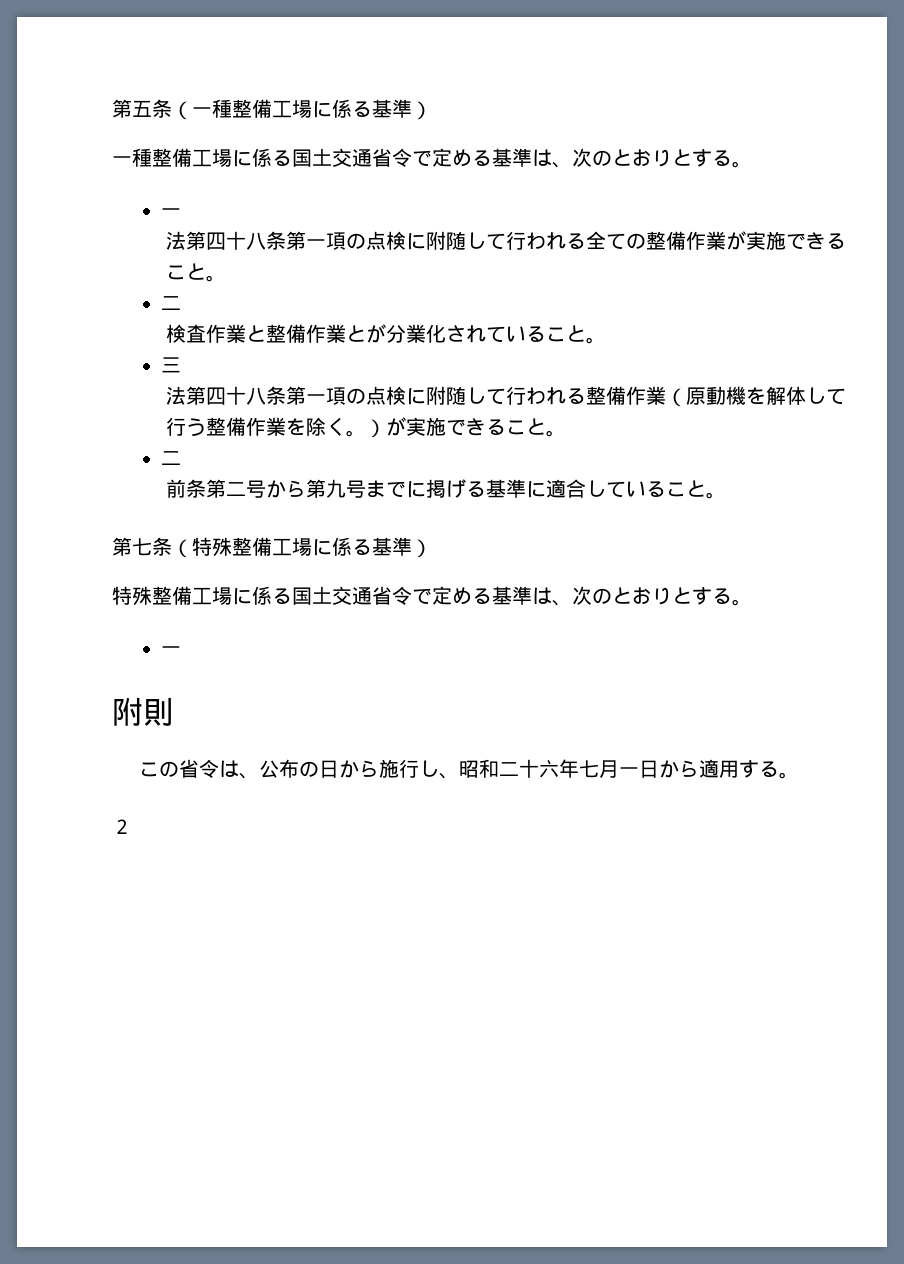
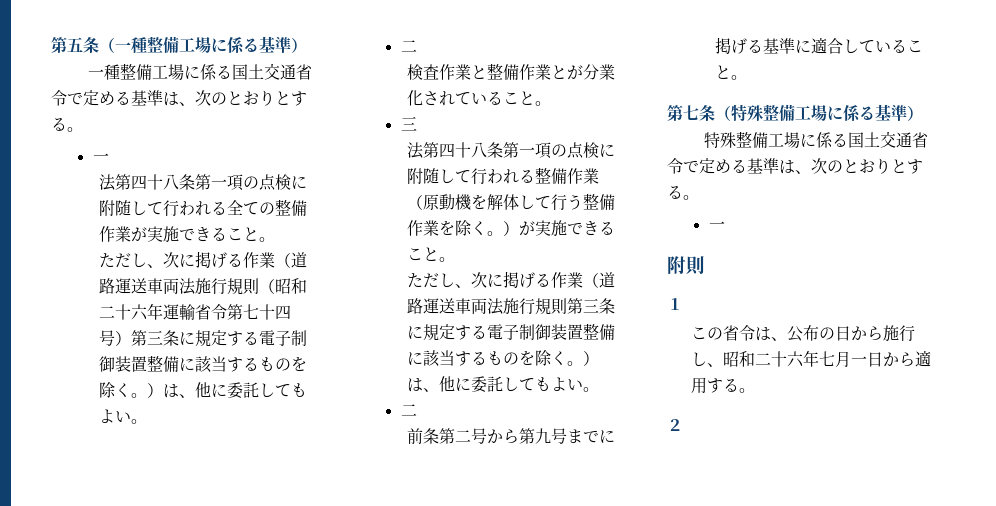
(227, 278) none -> [99,251,308,268] [99,278,308,295] [99,303,292,320] [99,330,308,347] [99,355,308,373] [99,382,308,399] [99,409,148,424] // ただし、次に掲げる作業（道路運送車両法施行規則（昭和二十六年運輸省令第七十四号）第三条に規定する電子制御装置整備に該当するものを除く。）は、他に委託してもよい。
(567, 433) none -> [407,271,616,288] [407,298,616,315] [407,323,616,341] [407,350,600,367] [407,376,600,393] // ただし、次に掲げる作業（道路運送車両法施行規則第三条に規定する電子制御装置整備に該当するものを除く。）は、他に委託してもよい。
(174, 711) none -> [667,298,683,310] // １

